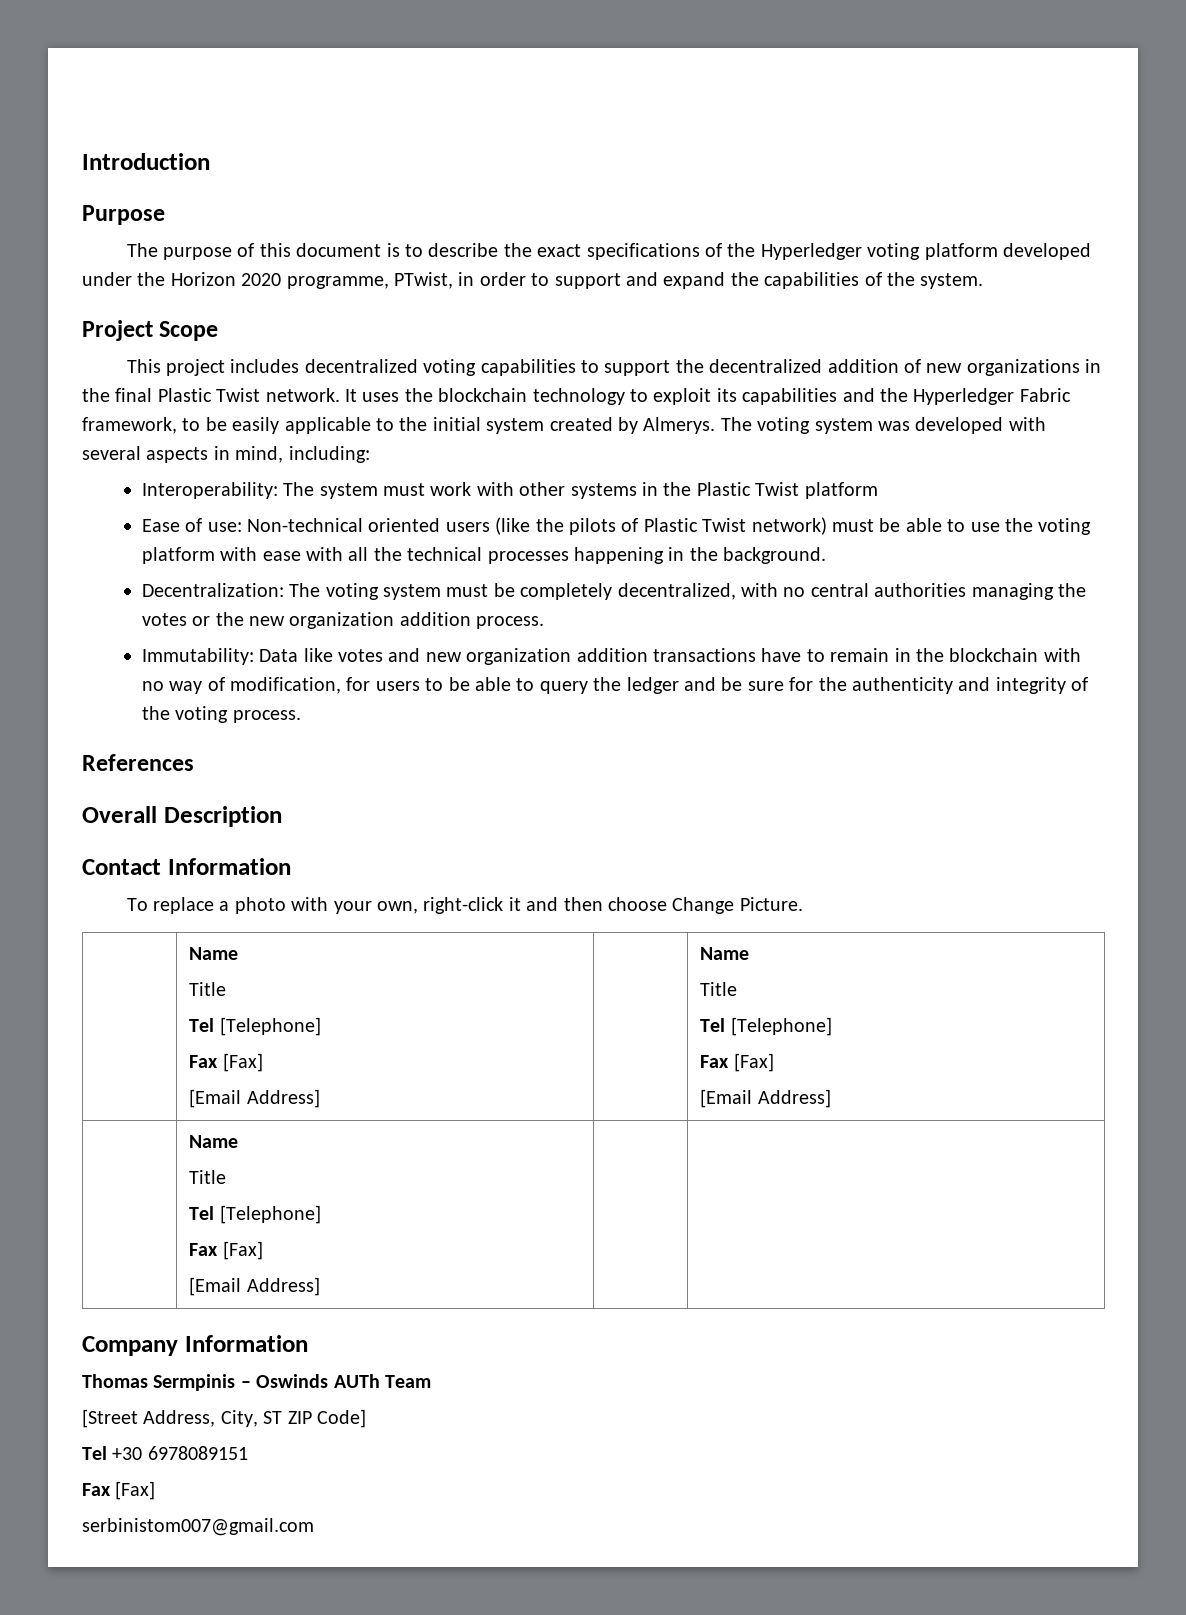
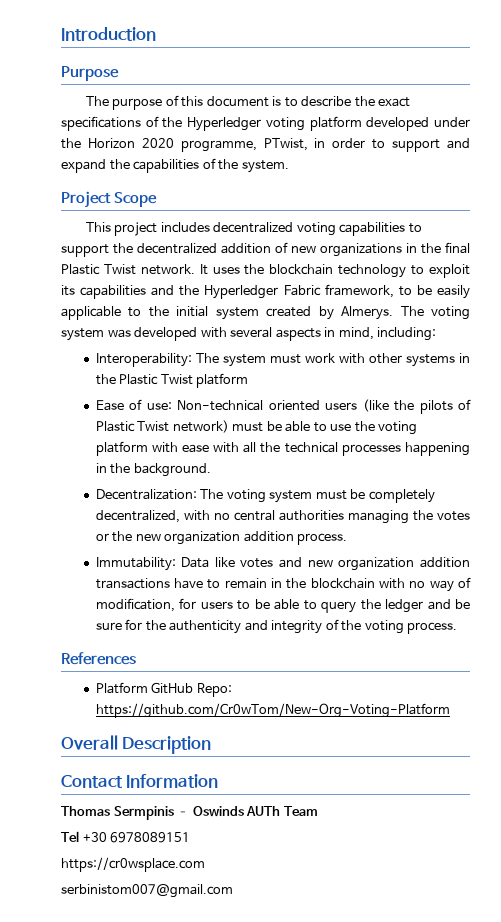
(194, 762) none -> [95,682,232,697] [95,703,450,718] // Platform GitHub Repo: https://github.com/Cr0wTom/New-Org-Voting-Platform
[126,897,803,914] [189,947,239,960] [189,982,227,996] [189,1017,321,1036] [189,1053,263,1072] [189,1089,320,1108] [700,947,750,960] [700,982,738,996] [700,1017,832,1036] [700,1053,774,1072] [700,1089,831,1108] [189,1135,239,1148] [189,1170,227,1184] [189,1205,321,1224] [189,1241,263,1260] [189,1277,320,1296] [82,1335,308,1356] // To replace a photo with your own, right-click it and then choose Change Picture. // | Name // Title // Tel [Telephone] // Fax [Fax] // [Email Address] | | Name // Title // Tel [Telephone] // Fax [Fax] // [Email Address] // | Name // Title // Tel [Telephone] // Fax [Fax] // [Email Address] | | // Company Information -> (219, 781) none
[82,1409,366,1428] // [Street Address, City, ST ZIP Code] -> (318, 811) none
[82,1481,156,1500] Fax [Fax] -> [61,857,205,872] https://cr0wsplace.com

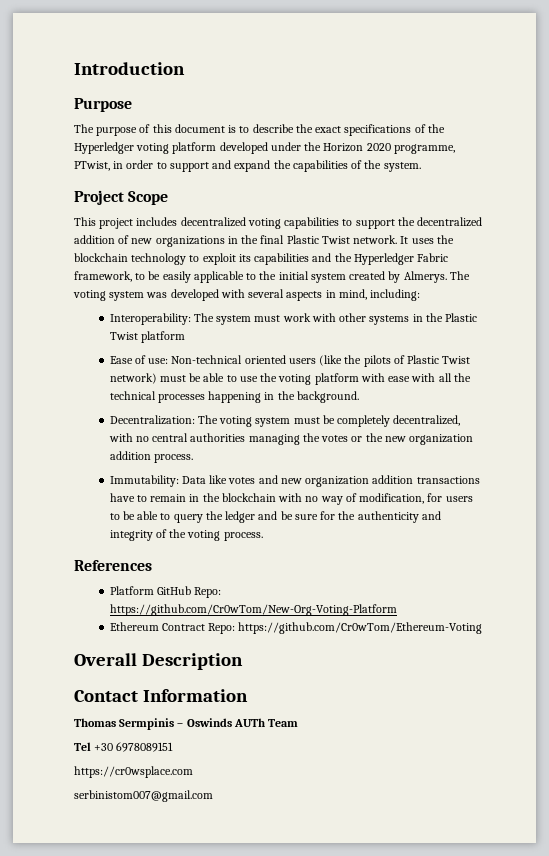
(450, 710) none -> [109,622,483,634] // Ethereum Contract Repo: https://github.com/Cr0wTom/Ethereum-Voting

